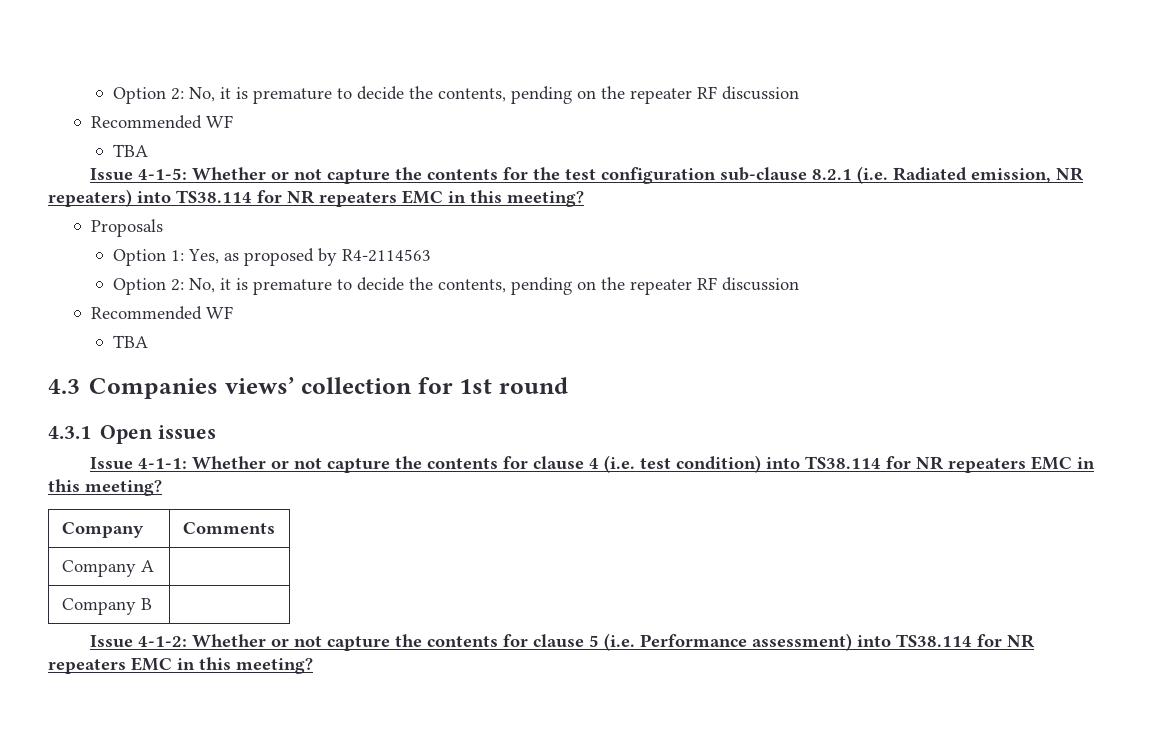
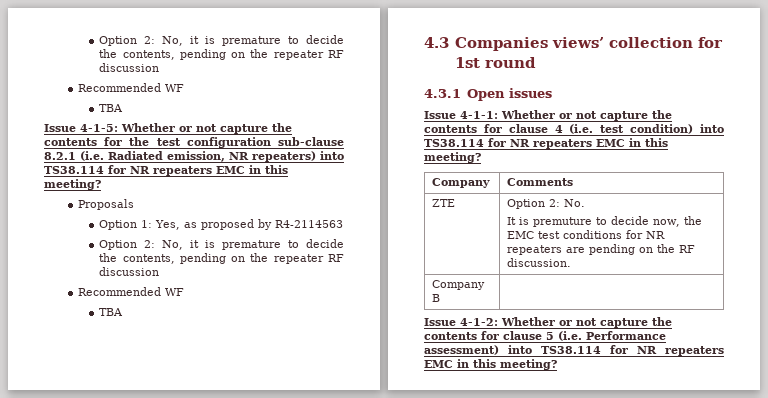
[61,560,154,577] Company A | -> [432,199,456,207] [507,199,586,209] [507,216,703,227] [507,230,666,239] [507,244,696,255] [507,258,572,267] ZTE | Option 2: No. // It is premuture to decide now, the EMC test conditions for NR repeaters are pending on the RF discussion.

